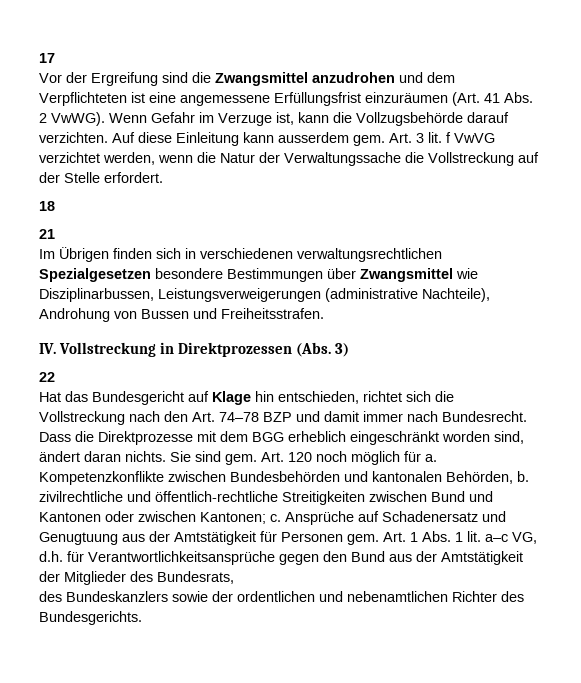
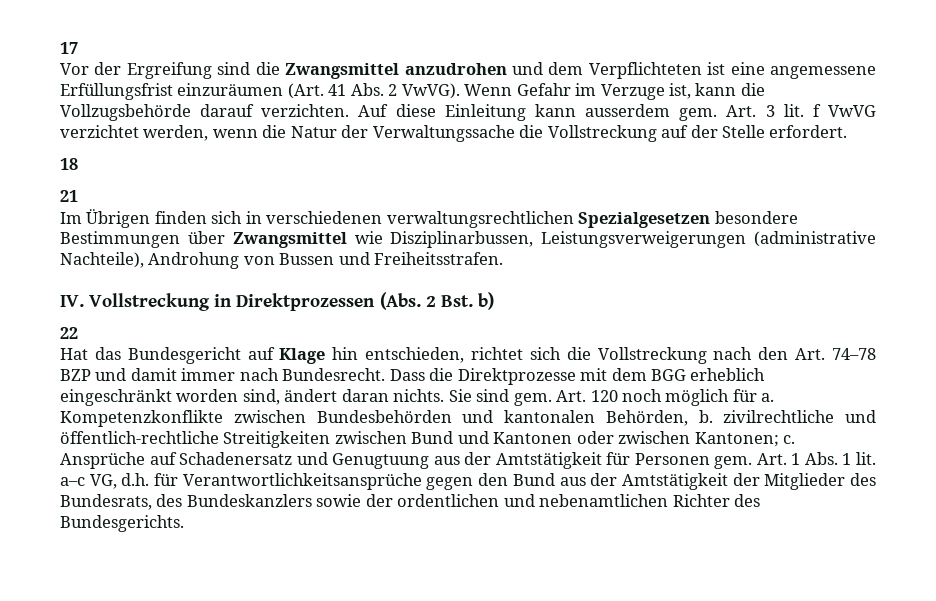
[51,112,105,126] VwWG). -> [401,83,460,99] VwVG).
[334,343,349,357] 3) -> [425,292,494,310] 2 Bst. b)
(234, 577) // -> (152, 502) none

